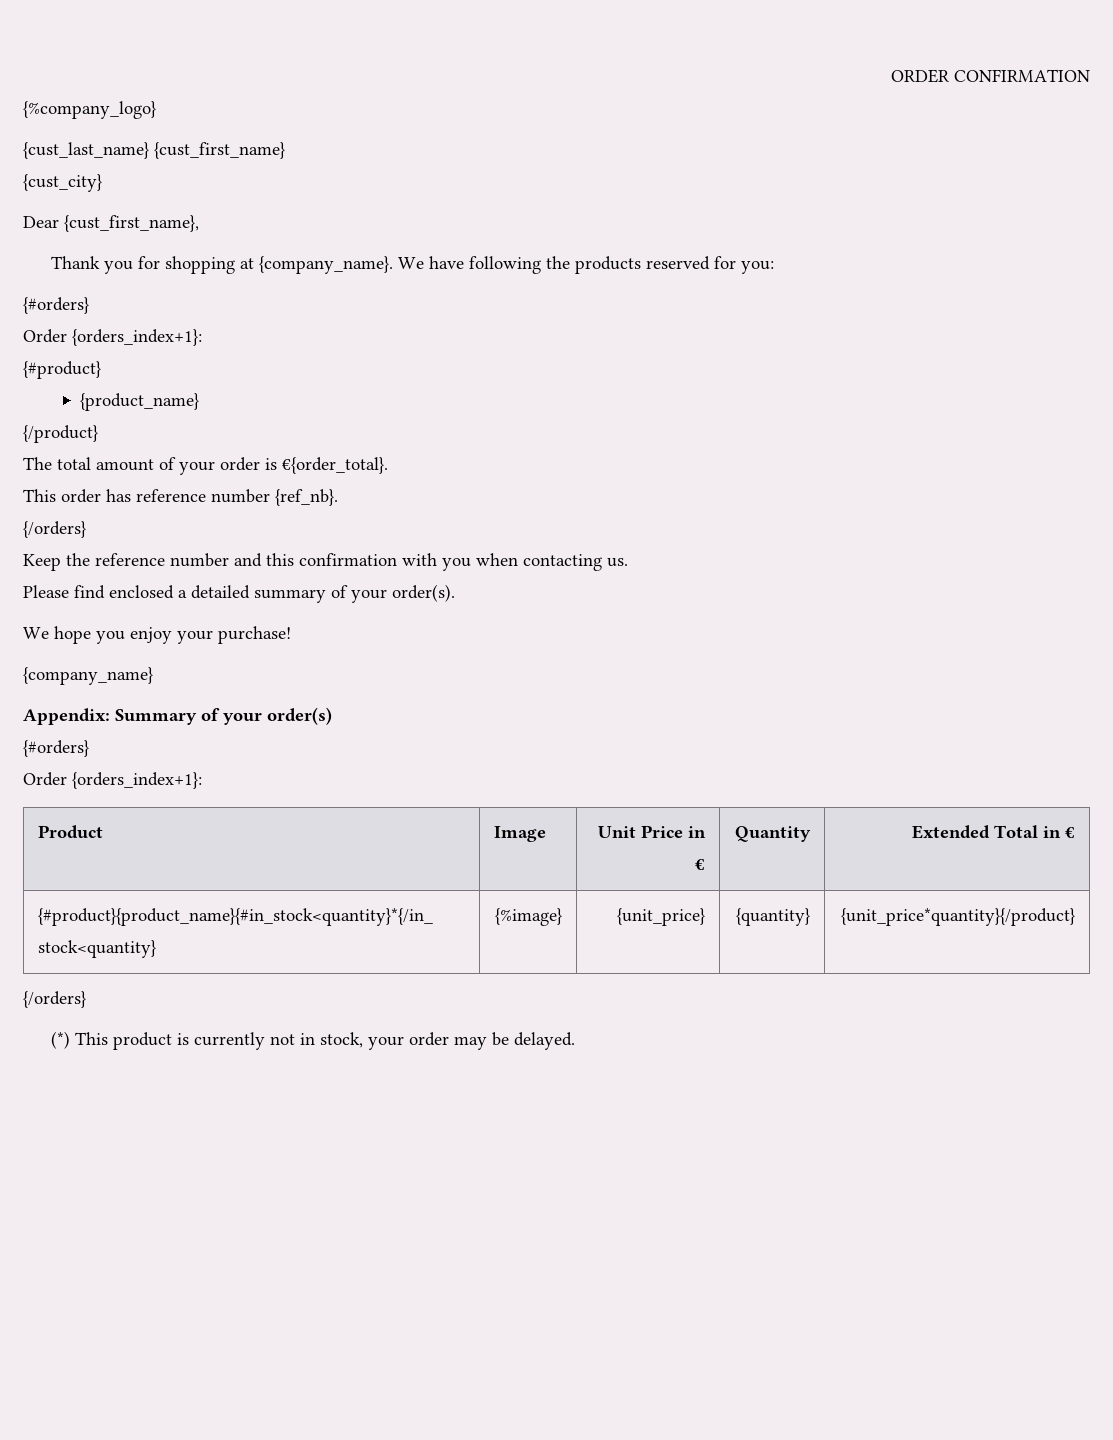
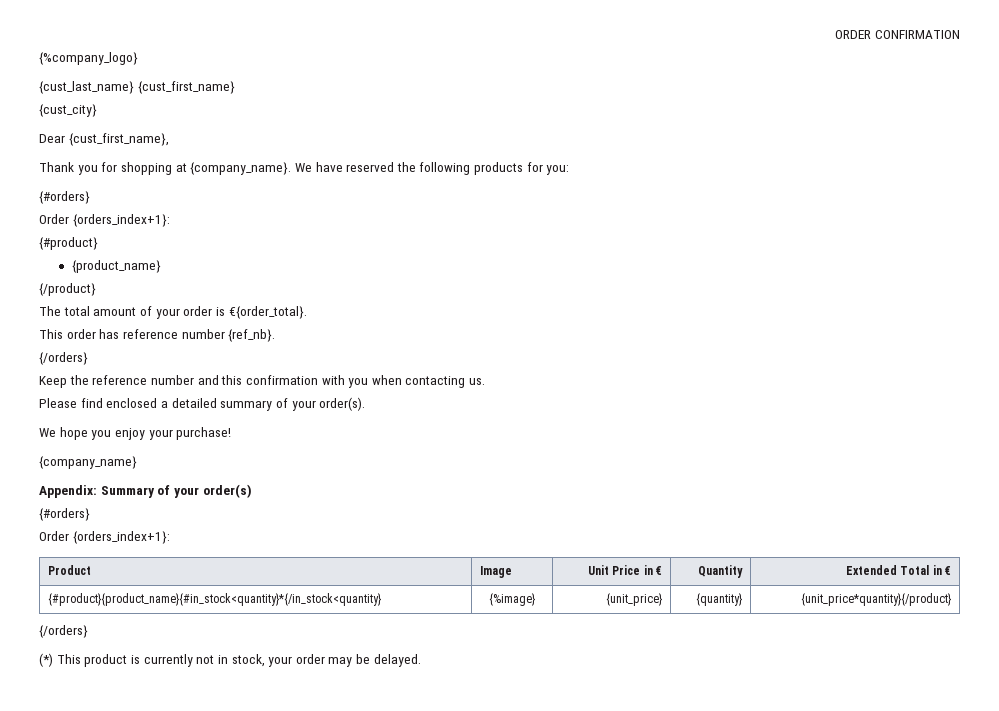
[469,256,711,274] following the products reserved -> [346,162,524,175] reserved the following products

